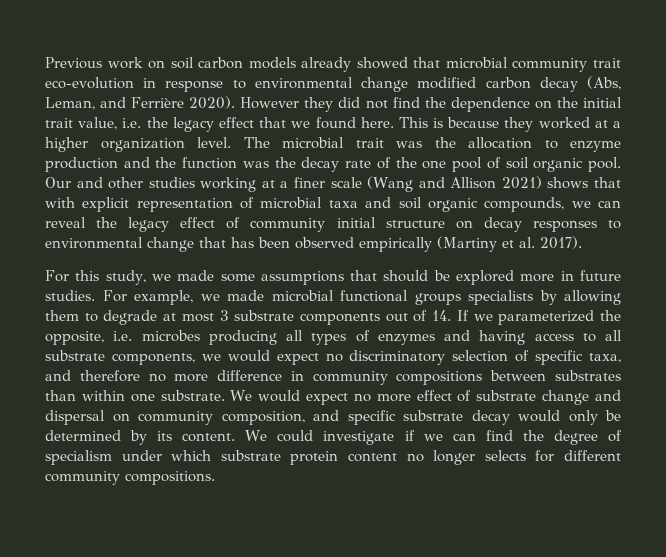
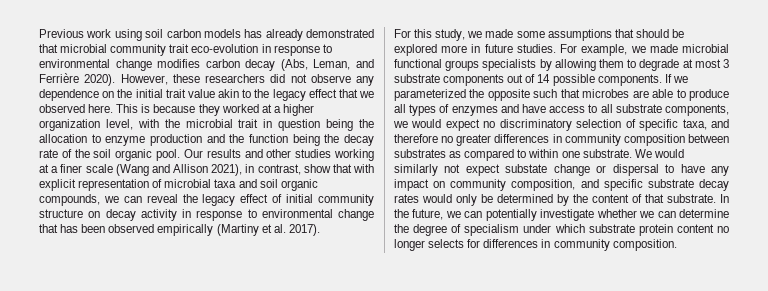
[148,60,166,69] on -> [114,29,142,41] using
[301,57,408,72] already showed -> [244,29,374,41] has already demonstrated
[417,77,477,89] modified -> [157,59,201,68] modifies
[240,97,446,112] However they did not find the -> [120,74,374,86] However, these researchers did not observe any
[78,117,142,130] value, i.e. -> [187,89,252,98] value akin to
[315,117,356,129] found -> [39,104,85,113] observed
[197,137,422,149] level. The microbial trait was -> [105,119,354,131] level, with the microbial trait in question being
[242,161,269,168] was -> [292,134,320,146] being
[422,157,501,172] one pool of -> (90, 153) none
(71, 182) none -> [206,149,241,158] results
[501,176,589,189] 2021) shows -> [211,164,331,176] 2021), in contrast, show
[250,217,376,232] community initial -> [286,194,374,206] initial community
[532,220,597,232] responses -> [140,209,243,221] activity in response
[432,310,452,321] 14. -> [537,74,662,86] 14 possible components.
[45,330,277,345] opposite, i.e. microbes producing -> [487,89,729,101] opposite such that microbes are able to produce
[479,330,526,345] having -> [522,104,546,113] have
[174,370,483,385] more difference in community compositions -> [456,134,685,146] greater differences in community composition
[45,390,76,401] than -> [449,149,527,161] as compared to
[306,390,621,405] [45,410,105,425] expect no more effect of substrate change and dispersal -> [394,164,729,176] [394,179,429,191] similarly not expect substate change or dispersal to have any impact
(510, 417) none -> [394,194,419,203] rates
[157,430,513,445] its content. We could investigate if we can find -> [573,194,729,203] [394,209,729,221] the content of that substrate. In the future, we can potentially investigate whether we can determine
[564,450,622,461] [45,471,215,485] different community compositions. -> [483,239,677,251] differences in community composition.

